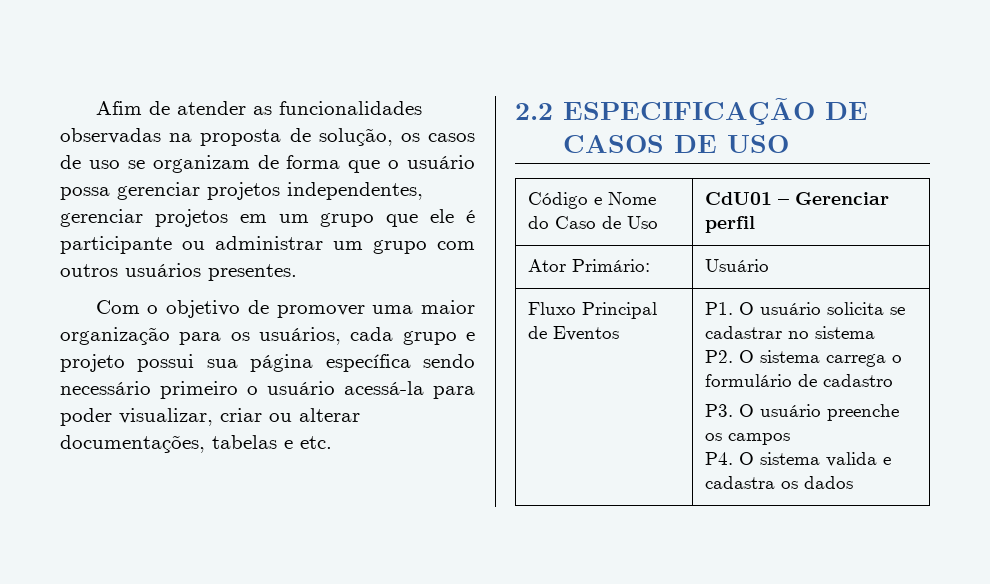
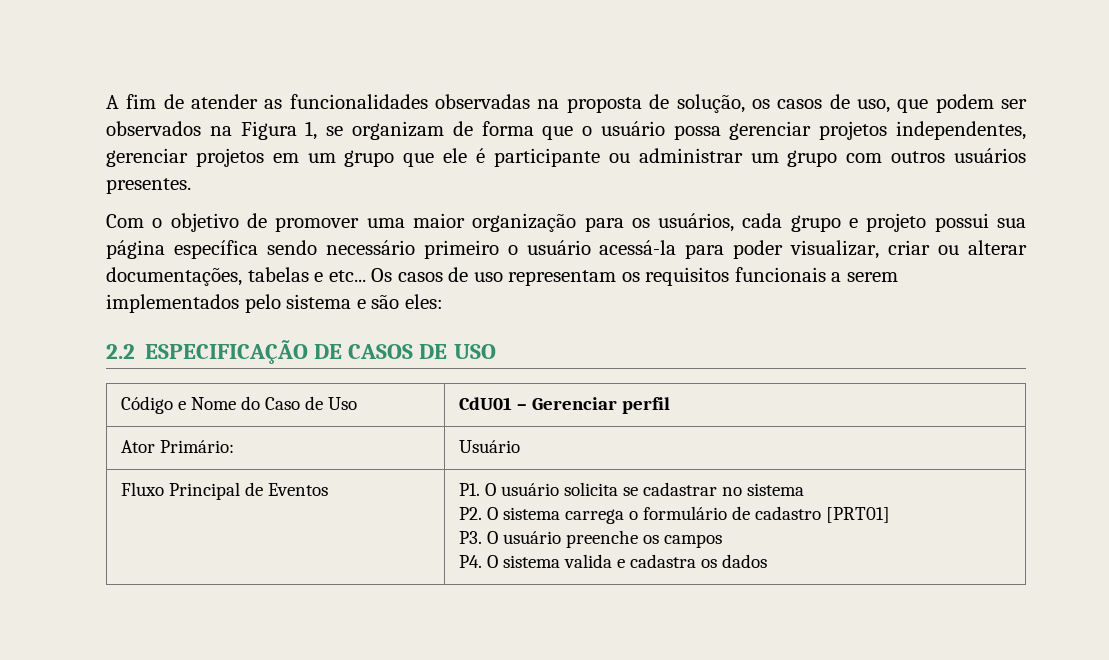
[95,101,142,115] Afim -> [106,94,157,109] A fim
[88,160,120,169] uso -> [856,94,1028,113] [106,121,318,140] uso, que podem ser observados na Figura 1,
[300,436,332,449] etc. -> [328,267,898,286] [106,294,443,313] etc... Os casos de uso representam os requisitos funcionais a serem implementados pelo sistema e são eles:
(893, 380) none -> [826,507,891,523] [PRT01]

